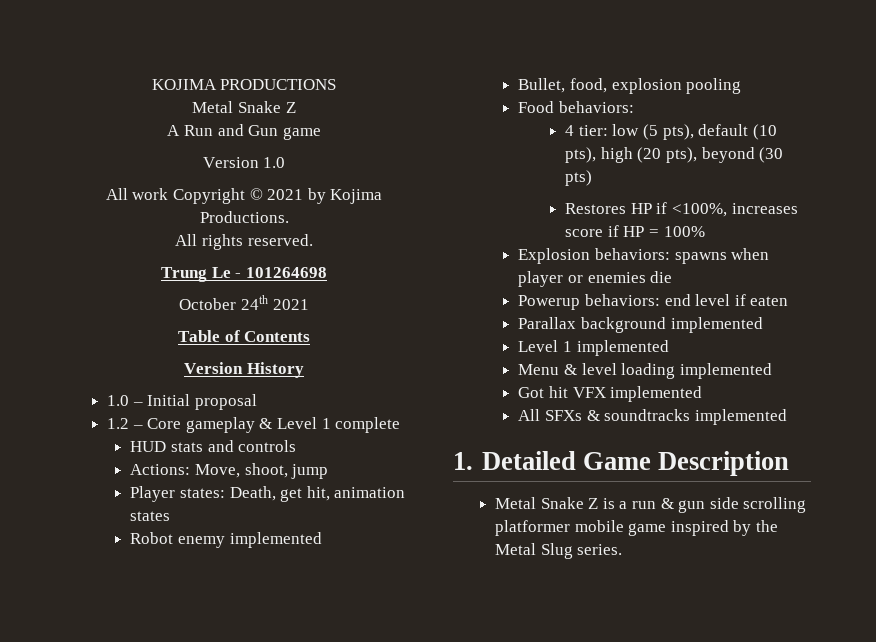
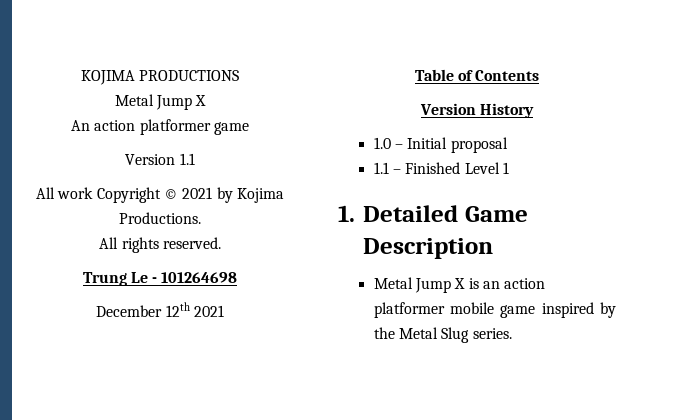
[238,101,296,113] [167,124,279,136] Snake Z // A Run and Gun -> [156,95,207,110] [71,119,211,135] Jump X // An action platformer
[263,157,286,168] 1.0 -> [179,153,195,165] 1.1
[179,295,268,310] October 24th -> [96,302,190,317] December 12th
[107,417,401,433] [130,440,297,452] [130,463,329,479] [130,486,406,502] [130,511,171,521] [130,532,322,548] [518,78,742,94] [518,101,635,113] [565,124,777,140] [565,147,784,163] [565,170,593,186] [565,202,798,217] [565,225,705,237] [518,248,770,264] [518,271,673,287] [518,294,789,310] [518,317,763,333] [518,340,669,356] [518,363,772,379] [518,386,703,402] [518,409,787,425] 1.2 – Core gameplay & Level 1 complete // HUD stats and controls // Actions: Move, shoot, jump // Player states: Death, get hit, animation states // Robot enemy implemented // Bullet, food, explosion pooling // Food behaviors: // 4 tier: low (5 pts), default (10 pts), high (20 pts), beyond (30 pts) // Restores HP if <100%, increases score if HP = 100% // Explosion behaviors: spawns when player or enemies die // Powerup behaviors: end level if eaten // Parallax background implemented // Level 1 implemented // Menu & level loading implemented // Got hit VFX implemented // All SFXs & soundtracks implemented -> [373,162,509,174] 1.1 – Finished Level 1
[540,497,807,513] Snake Z is a run & gun side scrolling -> [415,278,546,293] Jump X is an action

